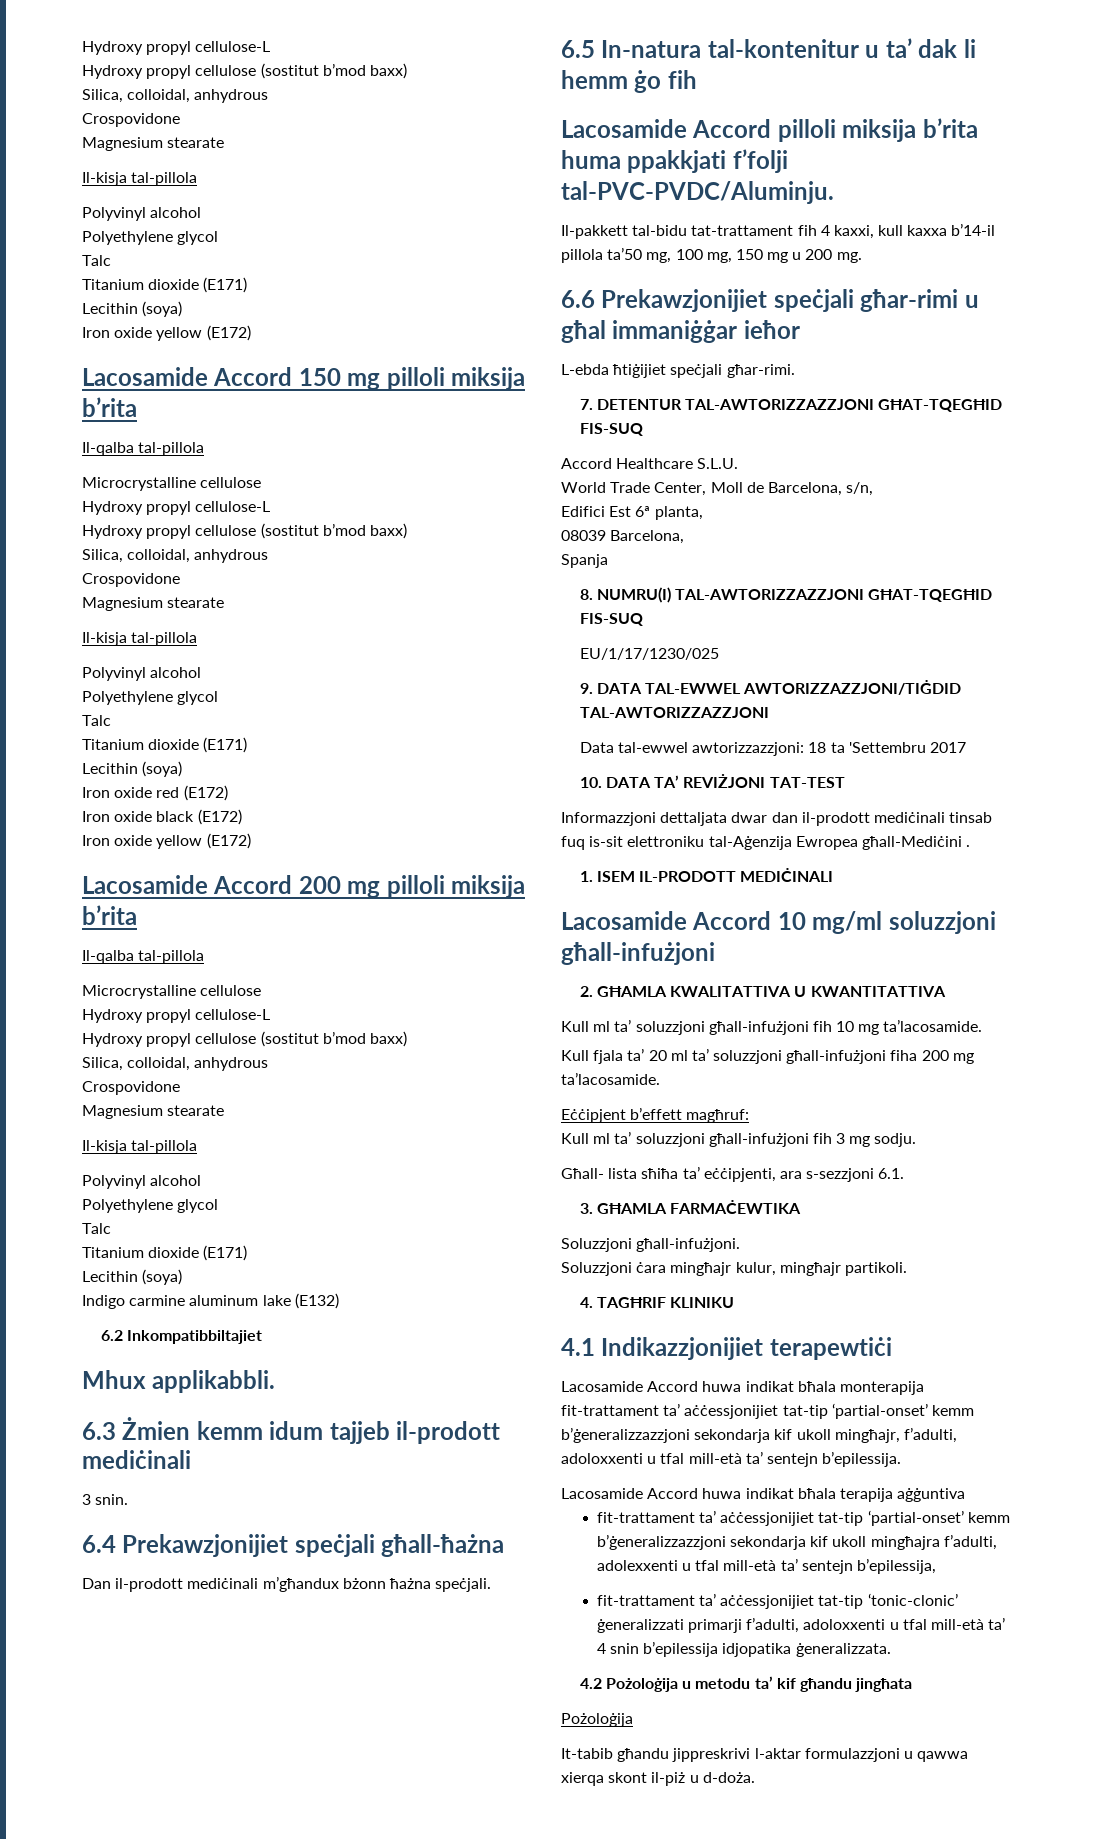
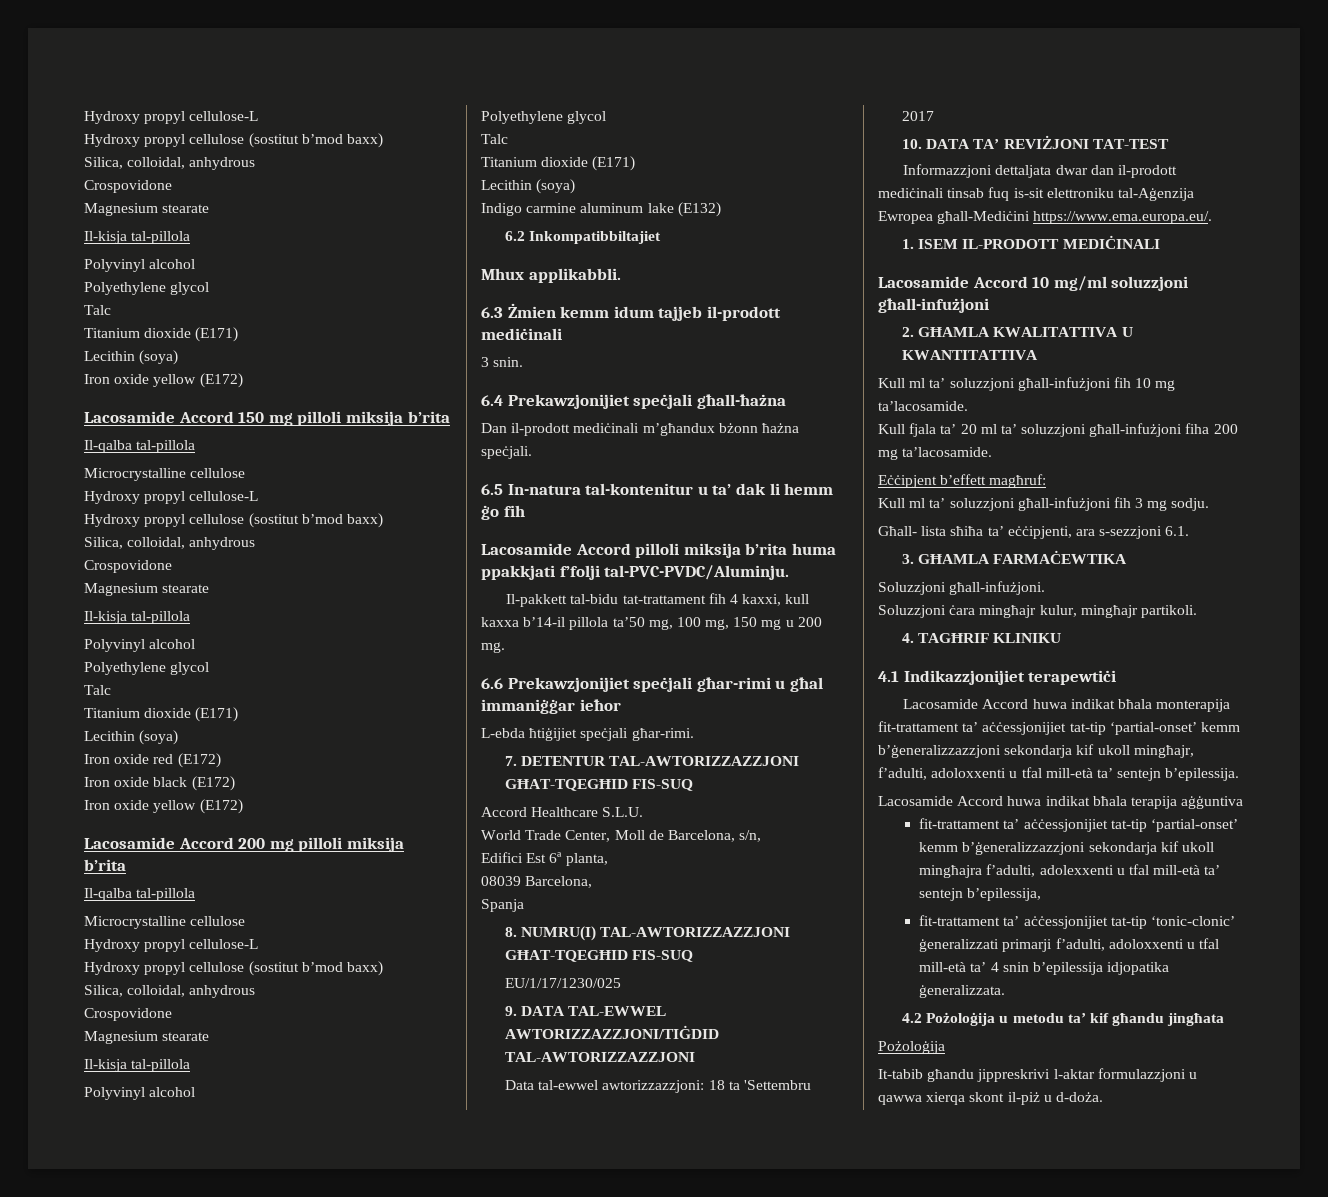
[966,845,971,847] . -> [1033,211,1213,224] https://www.ema.europa.eu/.

